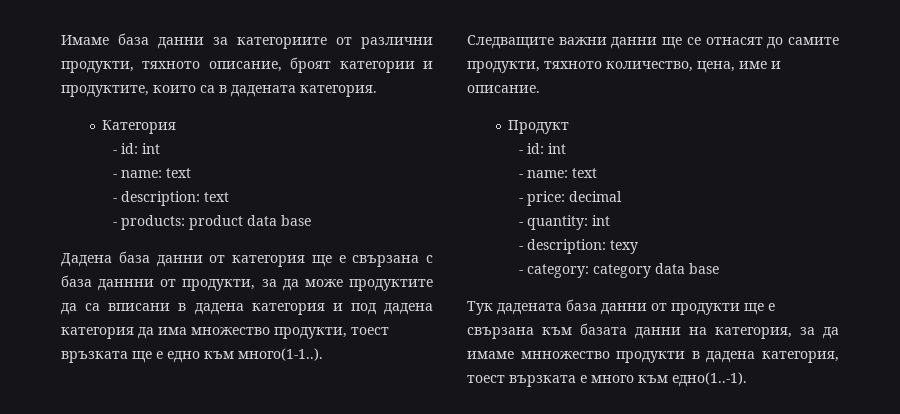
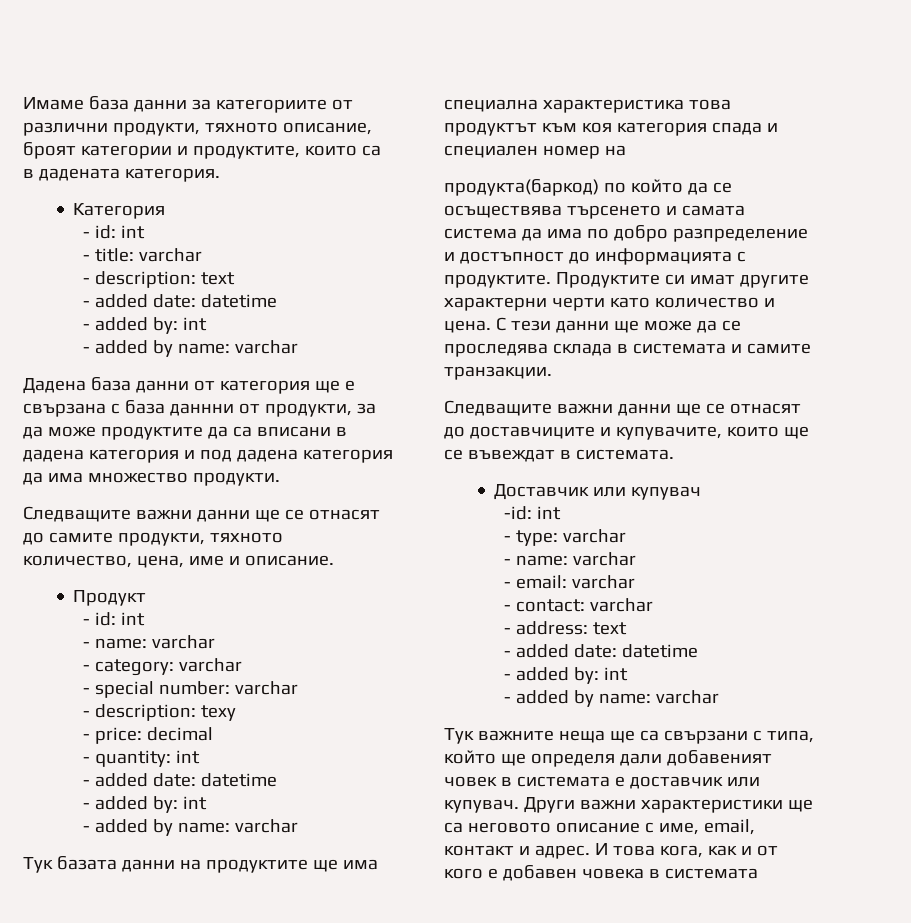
[120,168,191,178] name: text -> [95,248,203,262] title: varchar
[120,215,311,230] products: product data base -> [95,294,278,308] [83,317,208,334] [83,340,299,357] added date: datetime // - added by: int // - added by name: varchar
[274,327,389,339] [61,348,323,363] продукти, тоест връзката ще е едно към много(1-1..). -> [192,472,280,486] продукти.
[571,168,597,178] text -> [152,635,216,649] [83,658,243,676] [83,681,299,698] [83,704,237,721] varchar // - category: varchar // - special number: varchar // - description: texy
[526,239,638,254] [518,263,719,278] [467,299,775,315] [467,323,839,339] [467,351,839,363] [467,372,747,387] description: texy // - category: category data base // Тук дадената база данни от продукти ще е свързана към базата данни на категория, за да имаме мнножество продукти в дадена категория, тоест вързката е много към едно(1..-1). -> [95,773,278,787] [83,796,208,813] [83,819,299,836] [23,856,378,873] [444,99,731,113] [444,122,778,136] [444,145,626,159] [444,179,732,196] [444,205,745,219] [444,225,808,242] [444,248,746,265] [444,272,809,288] [444,297,775,311] [444,317,741,333] [444,343,811,357] [444,366,552,380] [444,400,801,416] [444,426,809,440] [444,449,674,462] [494,484,702,500] [504,506,562,520] [504,529,627,546] [504,552,637,566] [504,575,636,589] [504,598,654,612] [504,621,628,635] [504,644,699,658] [504,667,629,684] [504,690,720,707] [444,728,814,744] [444,750,772,767] [444,776,760,789] [444,797,813,813] [444,819,755,835] [444,843,778,859] [444,865,758,881] added date: datetime // - added by: int // - added by name: varchar // Тук базата данни на продуктите ще има специална характеристика това продуктът към коя категория спада и специален номер на // продукта(баркод) по който да се осъществява търсенето и самата система да има по добро разпределение и достъпност до информацията с продуктите. Продуктите си имат другите характерни черти като количество и цена. С тези данни ще може да се проследява склада в системата и самите транзакции. // Следващите важни данни ще се отнасят до доставчиците и купувачите, които ще се въвеждат в системата. // Доставчик или купувач // -id: int // - type: varchar // - name: varchar // - email: varchar // - contact: varchar // - address: text // - added date: datetime // - added by: int // - added by name: varchar // Тук важните неща ще са свързани с типа, който ще определя дали добавеният човек в системата е доставчик или купувач. Други важни характеристики ще са неговото описание с име, email, контакт и адрес. И това кога, как и от кого е добавен човека в системата

